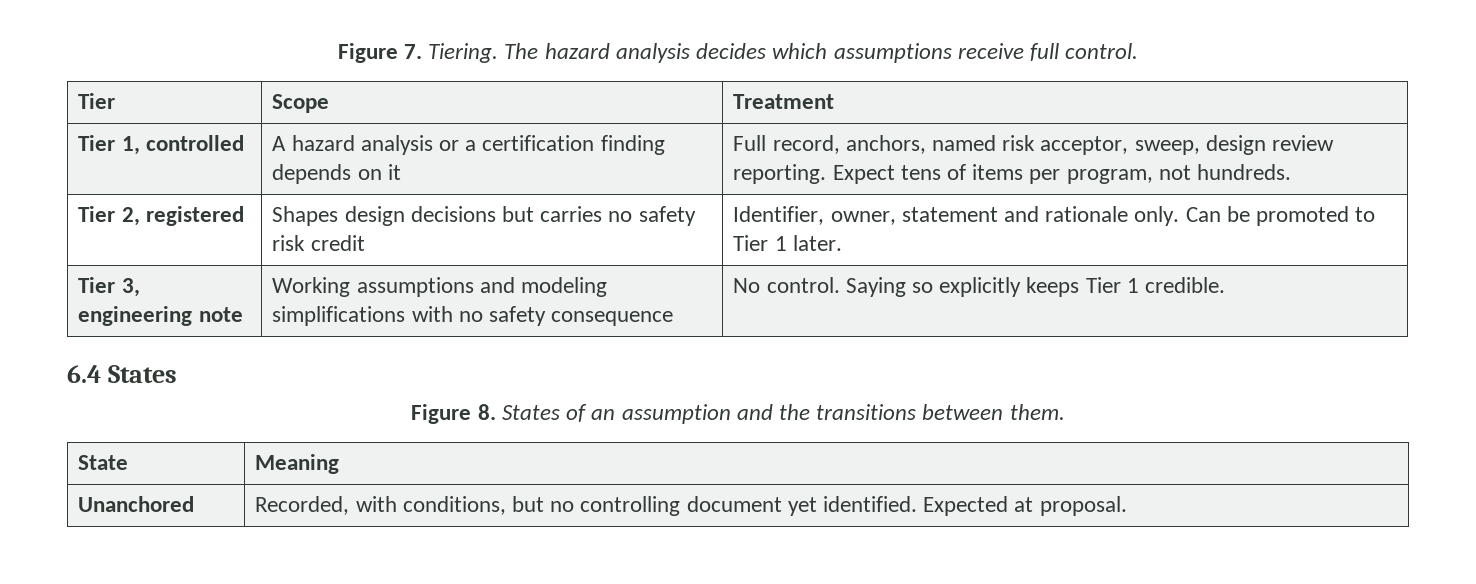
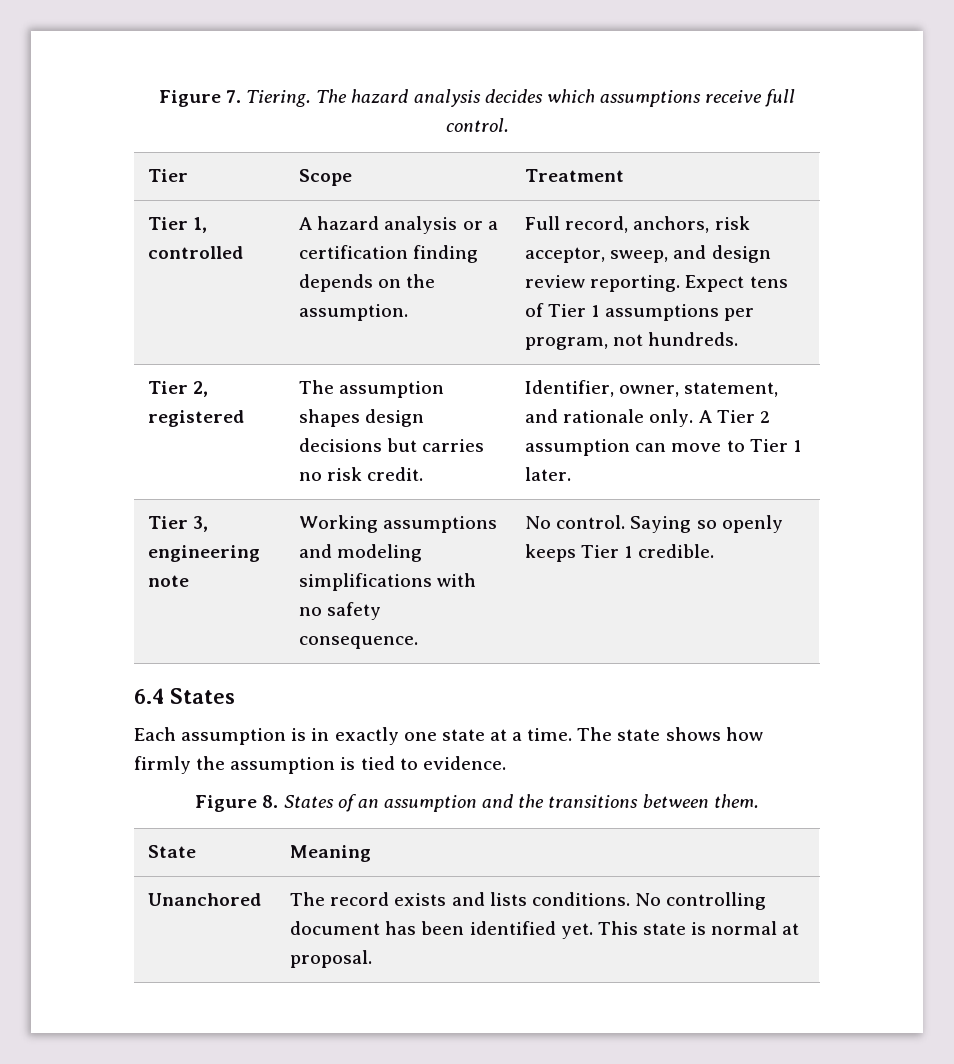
[387,164,401,180] it -> [406,274,436,288] [299,304,409,321] the assumption.
[932,135,997,151] named -> (710, 224) none
(1200, 147) none -> [673,245,707,259] and
[972,164,1024,180] items -> [548,304,719,321] Tier 1 assumptions
[272,206,339,226] Shapes -> [299,380,445,398] [299,409,361,427] The assumption shapes
[638,206,696,226] [272,235,365,251] safety risk credit -> [327,467,424,481] risk credit.
[901,207,998,222] statement -> [684,382,779,397] statement,
[1185,206,1350,226] Can be promoted -> [698,410,770,423] [525,439,722,456] A Tier 2 assumption can move
[551,311,674,326] consequence -> [299,636,419,649] consequence.
[939,277,1022,297] explicitly -> [721,515,783,533] openly
(177, 374) none -> [134,727,763,745] [134,756,506,774] // Each assumption is in exactly one state at a time. The state shows how firmly the assumption is tied to evidence.
[255,496,1009,516] Recorded, with conditions, but no controlling document yet identified. Expected -> [290,892,767,910] [290,921,778,939] The record exists and lists conditions. No controlling document has been identified yet. This state is normal

